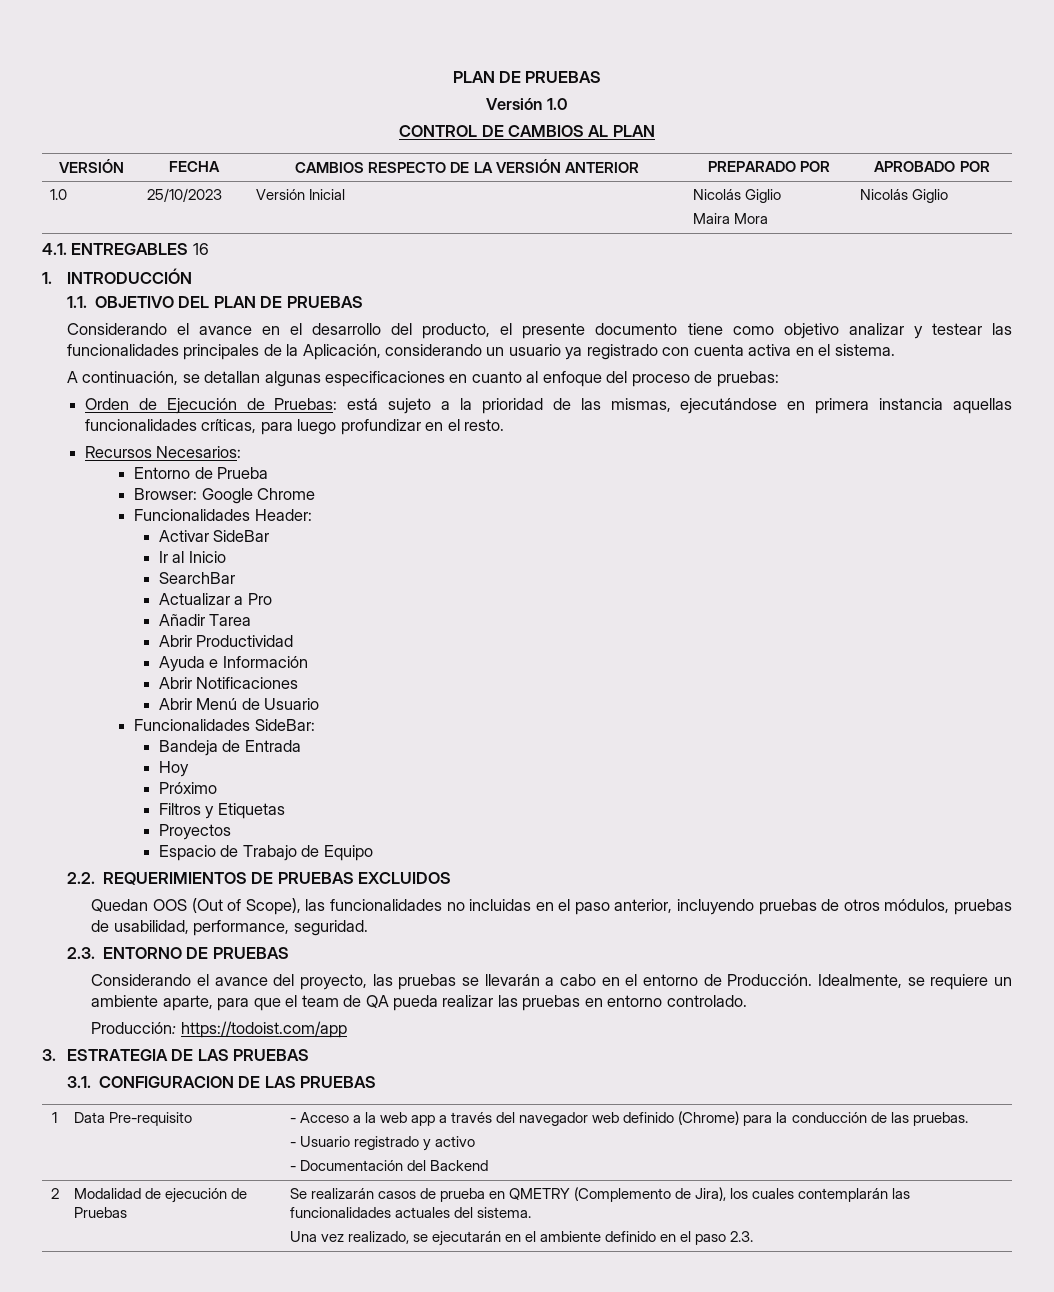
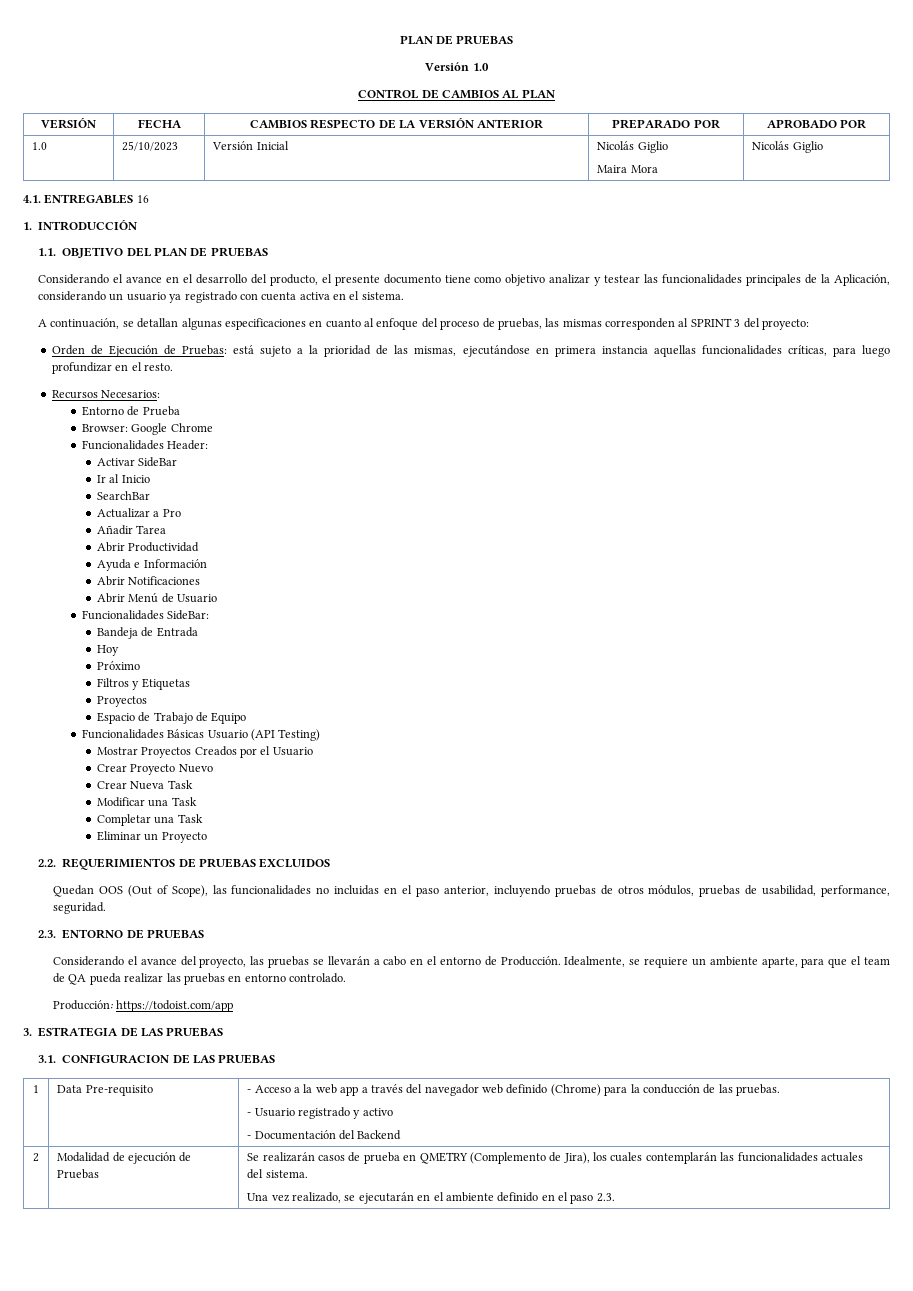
[716,371,779,387] pruebas: -> [497,318,809,330] pruebas, las mismas corresponden al SPRINT 3 del proyecto:
(373, 853) none -> [81,729,321,741] [96,746,313,758] [96,764,213,775] [96,780,193,790] [96,797,197,807] [96,814,203,826] [96,831,207,843] // Funcionalidades Básicas Usuario (API Testing) // Mostrar Proyectos Creados por el Usuario // Crear Proyecto Nuevo // Crear Nueva Task // Modificar una Task // Completar una Task // Eliminar un Proyecto

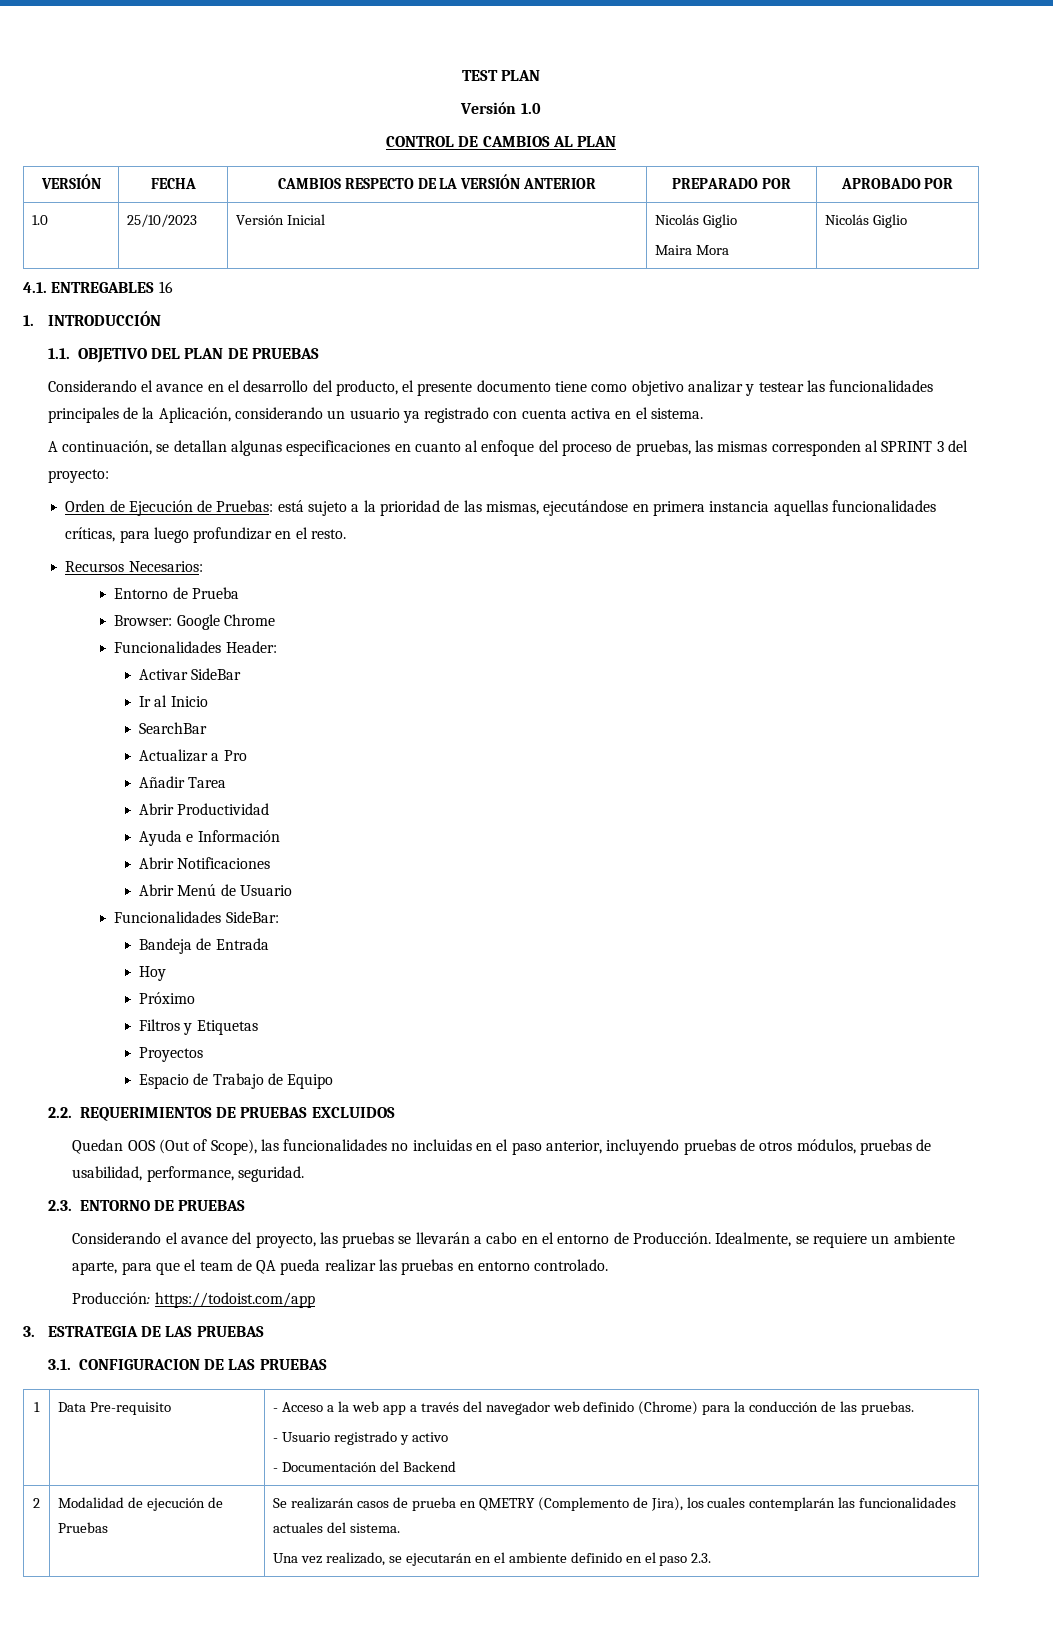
[399,35,514,45] PLAN DE PRUEBAS -> [461,70,541,81] TEST PLAN
[81,729,321,741] [96,746,313,758] [96,764,213,775] [96,780,193,790] [96,797,197,807] [96,814,203,826] [96,831,207,843] // Funcionalidades Básicas Usuario (API Testing) // Mostrar Proyectos Creados por el Usuario // Crear Proyecto Nuevo // Crear Nueva Task // Modificar una Task // Completar una Task // Eliminar un Proyecto -> (334, 1081) none

